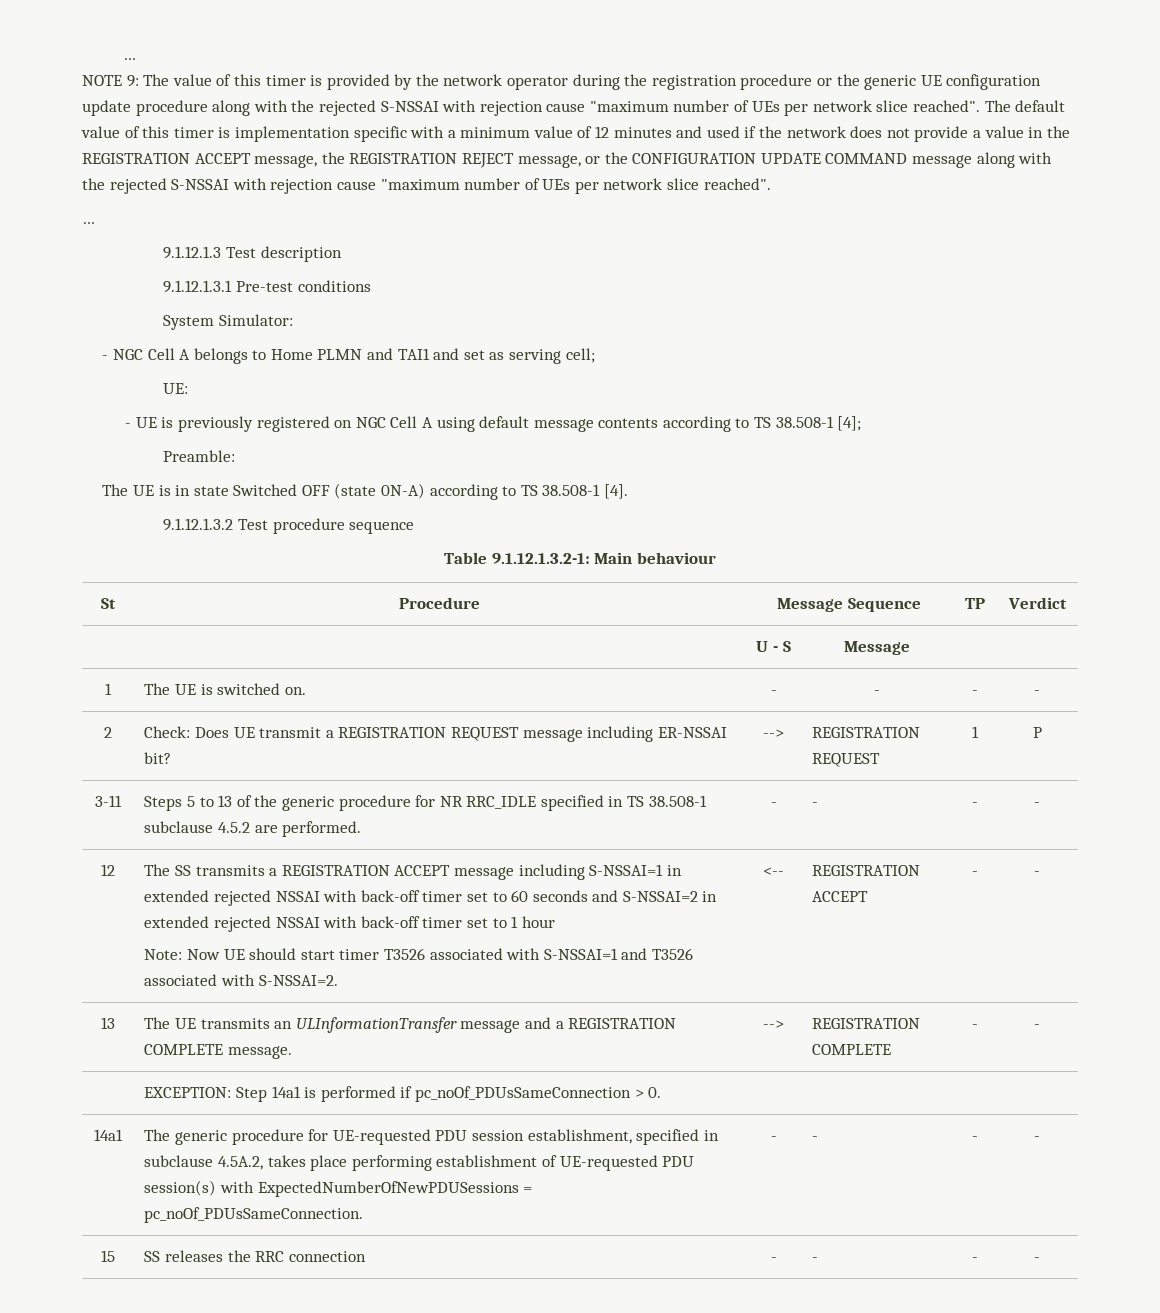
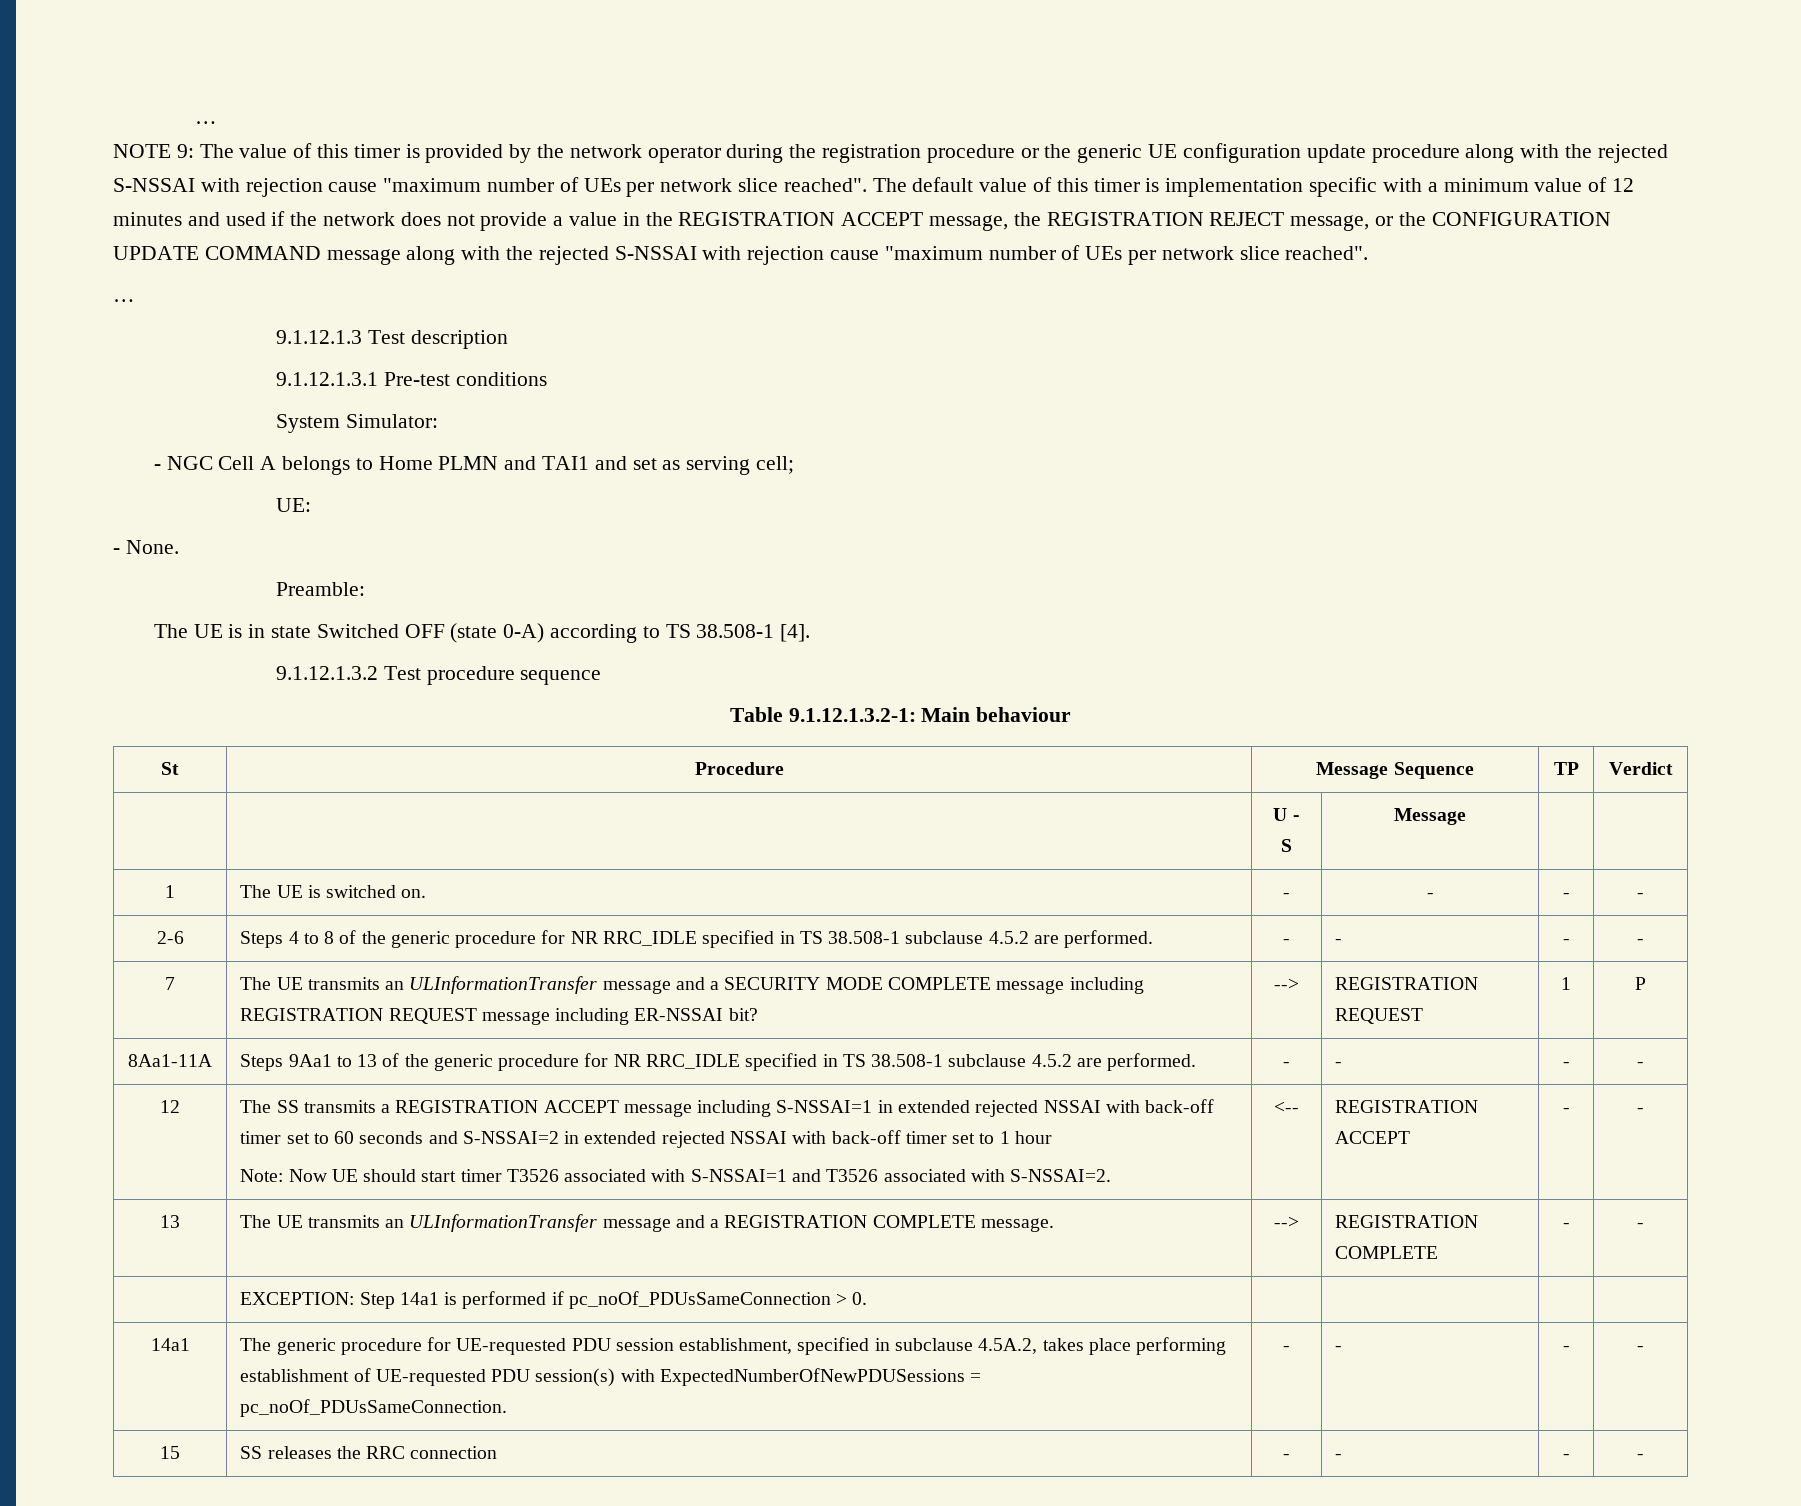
[135,416,862,432] UE is previously registered on NGC Cell A using default message contents according to TS 38.508-1 [4]; -> [125,540,179,554] None.
[381,483,426,499] 0N-A) -> [503,623,545,643] 0-A)
[104,727,112,738] [144,726,334,738] 2 | Check: Does UE transmit a -> [156,931,184,944] [240,930,1154,948] [1283,939,1290,944] [1335,939,1343,944] [1562,939,1570,944] [1637,939,1644,944] [165,977,175,990] [240,976,1144,994] 2-6 | Steps 4 to 8 of the generic procedure for NR RRC_IDLE specified in TS 38.508-1 subclause 4.5.2 are performed. | - | - | - | - // 7 | The UE transmits an ULInformationTransfer message and a SECURITY MODE COMPLETE message including
[95,795,122,807] [144,796,195,811] 3-11 | Steps 5 -> [128,1054,212,1067] [240,1054,332,1071] 8Aa1-11A | Steps 9Aa1

